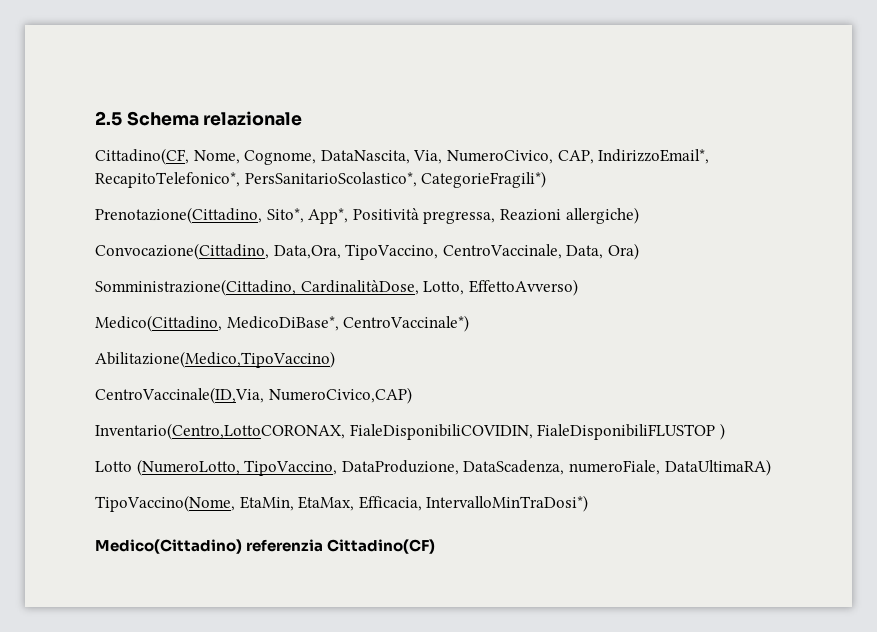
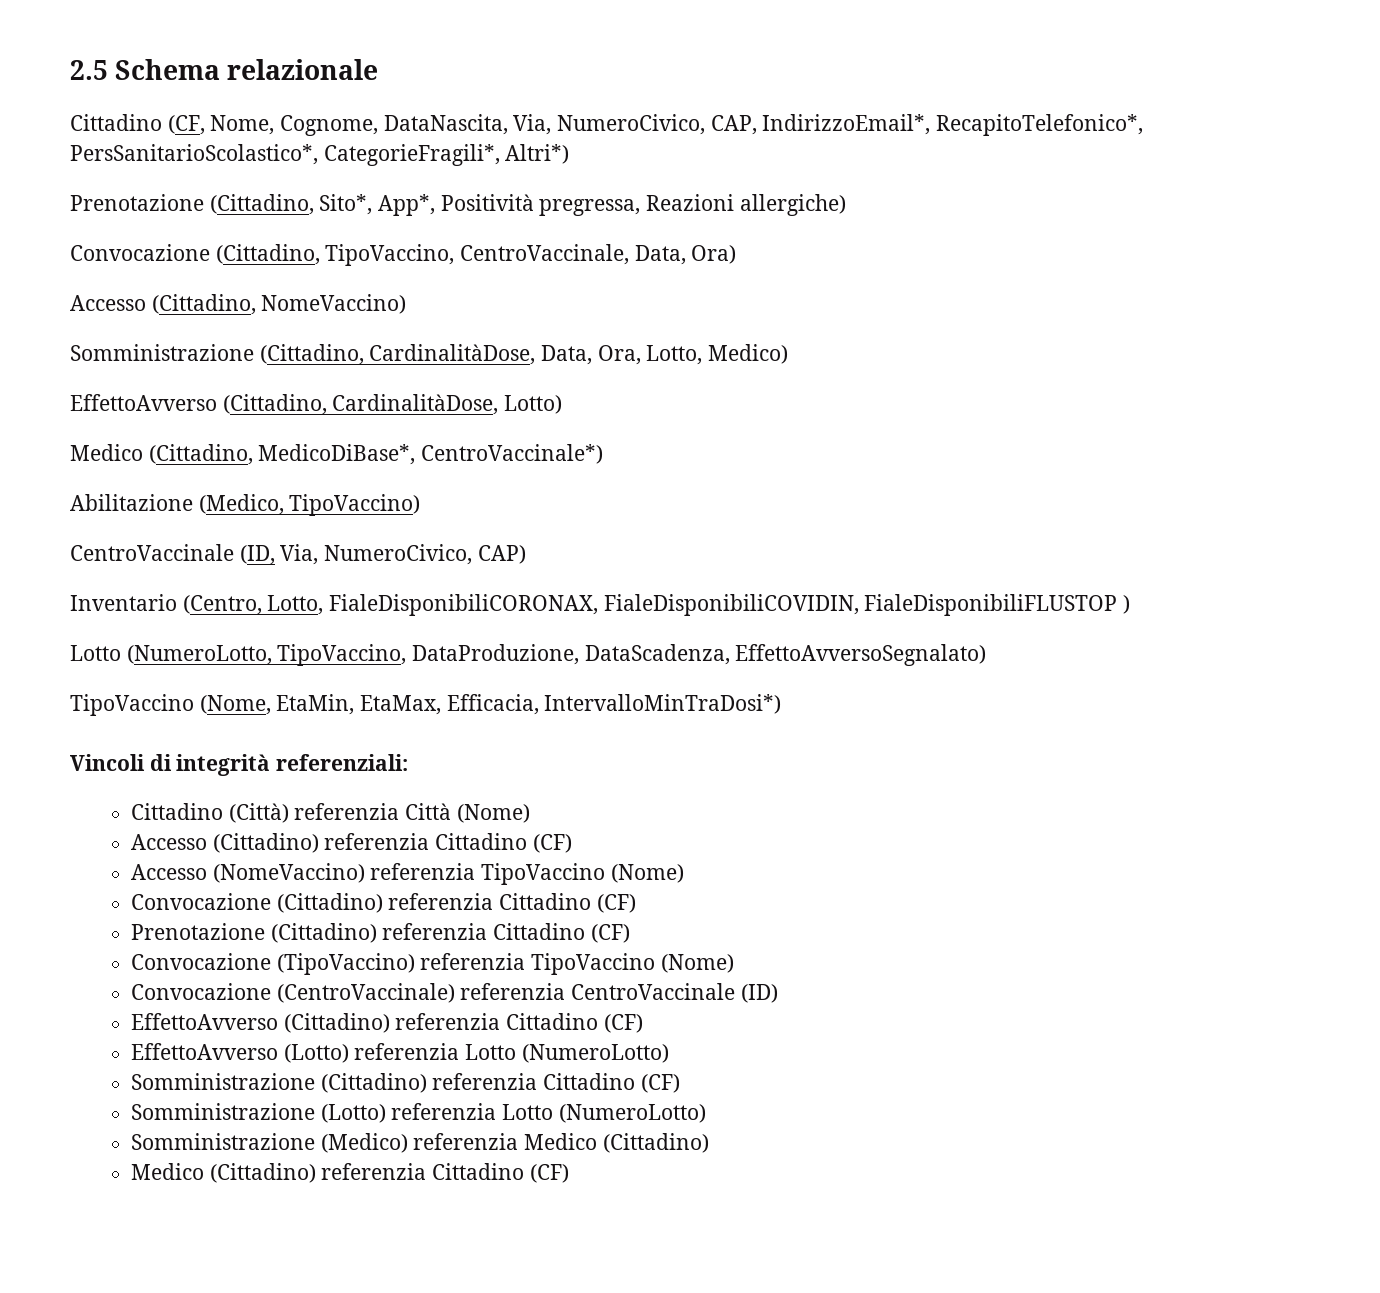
[95,148,189,165] Cittadino(CF, -> [70,114,205,135] Cittadino (CF,
[421,171,547,188] [95,207,262,224] CategorieFragili*) // Prenotazione(Cittadino, -> [323,144,570,166] [70,194,314,215] CategorieFragili*, Altri*) // Prenotazione (Cittadino,
[95,243,341,260] Convocazione(Cittadino, Data,Ora, -> [70,244,320,265] Convocazione (Cittadino,
[95,279,578,296] [95,315,470,332] [95,351,335,368] [95,387,412,404] [95,423,345,440] Somministrazione(Cittadino, CardinalitàDose, Lotto, EffettoAvverso) // Medico(Cittadino, MedicoDiBase*, CentroVaccinale*) // Abilitazione(Medico,TipoVaccino) // CentroVaccinale(ID,Via, NumeroCivico,CAP) // Inventario(Centro,LottoCORONAX, -> [70,294,407,315] [70,344,789,365] [70,394,563,415] [70,444,604,465] [70,494,421,516] [70,544,526,565] [70,594,599,616] Accesso (Cittadino, NomeVaccino) // Somministrazione (Cittadino, CardinalitàDose, Data, Ora, Lotto, Medico) // EffettoAvverso (Cittadino, CardinalitàDose, Lotto) // Medico (Cittadino, MedicoDiBase*, CentroVaccinale*) // Abilitazione (Medico, TipoVaccino) // CentroVaccinale (ID, Via, NumeroCivico, CAP) // Inventario (Centro, Lotto, FialeDisponibiliCORONAX,
[568,459,771,476] [95,495,235,512] numeroFiale, DataUltimaRA) // TipoVaccino(Nome, -> [735,644,987,666] [70,694,271,716] EffettoAvversoSegnalato) // TipoVaccino (Nome,
[95,539,436,554] Medico(Cittadino) referenzia Cittadino(CF) -> [70,754,409,776] [130,803,530,823] [130,833,572,853] [130,863,684,885] [130,893,636,913] [130,923,630,943] [130,953,734,975] [130,983,778,1003] [130,1013,643,1033] [130,1043,669,1063] [130,1073,680,1093] [130,1103,706,1123] [130,1133,709,1153] [130,1163,569,1183] Vincoli di integrità referenziali: // Cittadino (Città) referenzia Città (Nome) // Accesso (Cittadino) referenzia Cittadino (CF) // Accesso (NomeVaccino) referenzia TipoVaccino (Nome) // Convocazione (Cittadino) referenzia Cittadino (CF) // Prenotazione (Cittadino) referenzia Cittadino (CF) // Convocazione (TipoVaccino) referenzia TipoVaccino (Nome) // Convocazione (CentroVaccinale) referenzia CentroVaccinale (ID) // EffettoAvverso (Cittadino) referenzia Cittadino (CF) // EffettoAvverso (Lotto) referenzia Lotto (NumeroLotto) // Somministrazione (Cittadino) referenzia Cittadino (CF) // Somministrazione (Lotto) referenzia Lotto (NumeroLotto) // Somministrazione (Medico) referenzia Medico (Cittadino) // Medico (Cittadino) referenzia Cittadino (CF)

